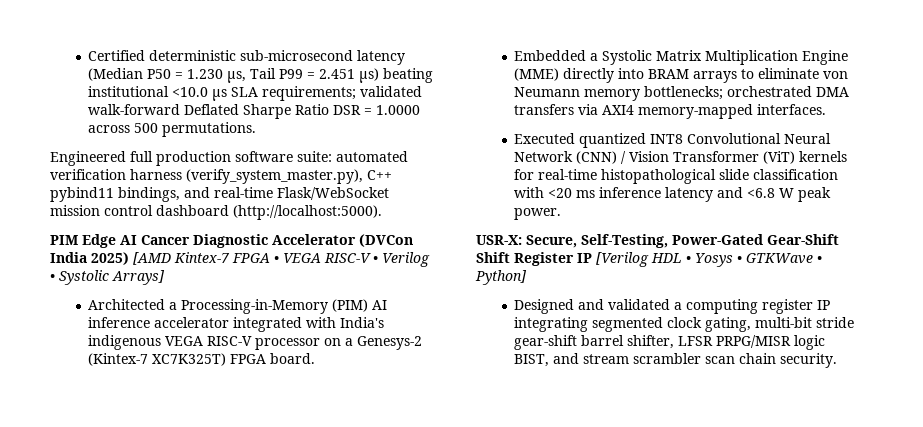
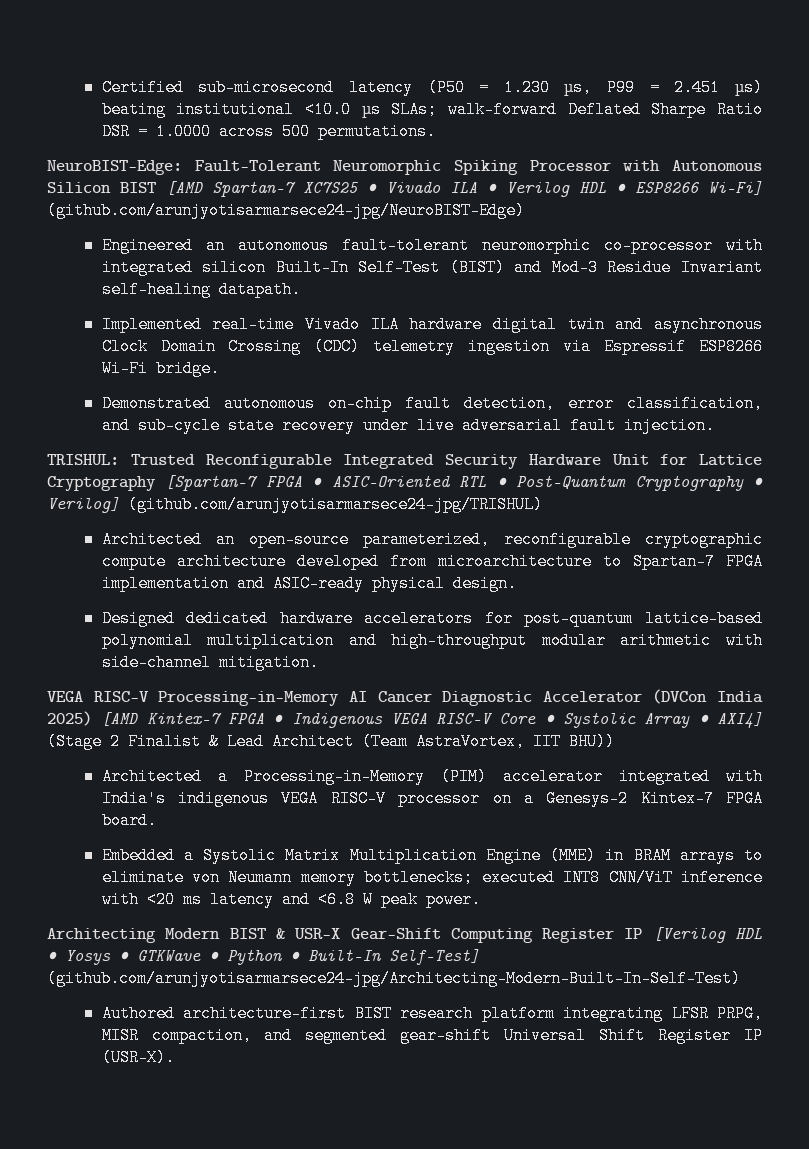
[149,50,237,61] deterministic -> (184, 87) none
[88,68,172,81] (Median P50 -> [427,79,465,96] (P50
[250,68,277,79] Tail -> (593, 87) none
[231,86,423,101] SLA requirements; validated -> [391,101,438,118] SLAs;
[50,151,408,166] [50,169,392,184] [50,187,389,202] [50,205,382,220] [50,234,116,248] Engineered full production software suite: automated verification harness (verify_system_master.py), C++ pybind11 bindings, and real-time Flask/WebSocket mission control dashboard (http://localhost:5000). // PIM Edge -> [47,160,762,175] [47,181,762,197] [47,202,525,219] [101,237,763,254] [101,259,763,276] [101,281,301,298] [101,316,763,333] [101,338,763,355] [101,360,220,377] [101,395,764,412] [101,417,715,434] [47,454,762,469] [47,475,764,491] [47,496,543,513] [101,531,763,548] [101,553,763,570] [101,575,517,592] [101,610,764,627] [101,632,763,649] [101,654,319,671] [47,691,340,706] NeuroBIST-Edge: Fault-Tolerant Neuromorphic Spiking Processor with Autonomous Silicon BIST [AMD Spartan-7 XC7S25 • Vivado ILA • Verilog HDL • ESP8266 Wi-Fi] (github.com/arunjyotisarmarsece24-jpg/NeuroBIST-Edge) // Engineered an autonomous fault-tolerant neuromorphic co-processor with integrated silicon Built-In Self-Test (BIST) and Mod-3 Residue Invariant self-healing datapath. // Implemented real-time Vivado ILA hardware digital twin and asynchronous Clock Domain Crossing (CDC) telemetry ingestion via Espressif ESP8266 Wi-Fi bridge. // Demonstrated autonomous on-chip fault detection, error classification, and sub-cycle state recovery under live adversarial fault injection. // TRISHUL: Trusted Reconfigurable Integrated Security Hardware Unit for Lattice Cryptography [Spartan-7 FPGA • ASIC-Oriented RTL • Post-Quantum Cryptography • Verilog] (github.com/arunjyotisarmarsece24-jpg/TRISHUL) // Architected an open-source parameterized, reconfigurable cryptographic compute architecture developed from microarchitecture to Spartan-7 FPGA implementation and ASIC-ready physical design. // Designed dedicated hardware accelerators for post-quantum lattice-based polynomial multiplication and high-throughput modular arithmetic with side-channel mitigation. // VEGA RISC-V Processing-in-Memory
[283,252,430,267] [50,270,165,285] VEGA RISC-V • Verilog • Systolic Arrays] -> [291,712,762,729] [47,733,615,750] Indigenous VEGA RISC-V Core • Systolic Array • AXI4] (Stage 2 Finalist & Lead Architect (Team AstraVortex, IIT BHU))
[372,300,388,310] [88,317,151,328] AI inference -> (487, 776) none
[88,353,227,366] (Kintex-7 XC7K325T) -> [640,790,714,807] Kintex-7
[563,68,645,83] directly into -> [605,847,625,864] in
[727,86,850,97] [514,104,827,119] [514,133,832,148] [514,151,848,164] [514,169,839,184] orchestrated DMA transfers via AXI4 memory-mapped interfaces. // Executed quantized INT8 Convolutional Neural Network (CNN) / Vision Transformer (ViT) kernels for real-time histopathological slide classification -> [481,869,763,886] executed INT8 CNN/ViT inference
[599,187,662,198] inference -> (202, 899) none
[476,234,839,248] [476,252,510,263] USR-X: Secure, Self-Testing, Power-Gated Gear-Shift Shift -> [47,928,533,943] Architecting Modern BIST & USR-X Gear-Shift Computing
[475,270,527,285] [514,299,831,314] [514,317,855,332] [514,335,826,350] [514,353,838,368] Python] // Designed and validated a computing register IP integrating segmented clock gating, multi-bit stride gear-shift barrel shifter, LFSR PRPG/MISR logic BIST, and stream scrambler scan chain security. -> [227,949,479,965] [47,970,741,987] [101,1005,763,1022] [101,1027,763,1044] [101,1049,175,1066] Python • Built-In Self-Test] (github.com/arunjyotisarmarsece24-jpg/Architecting-Modern-Built-In-Self-Test) // Authored architecture-first BIST research platform integrating LFSR PRPG, MISR compaction, and segmented gear-shift Universal Shift Register IP (USR-X).

